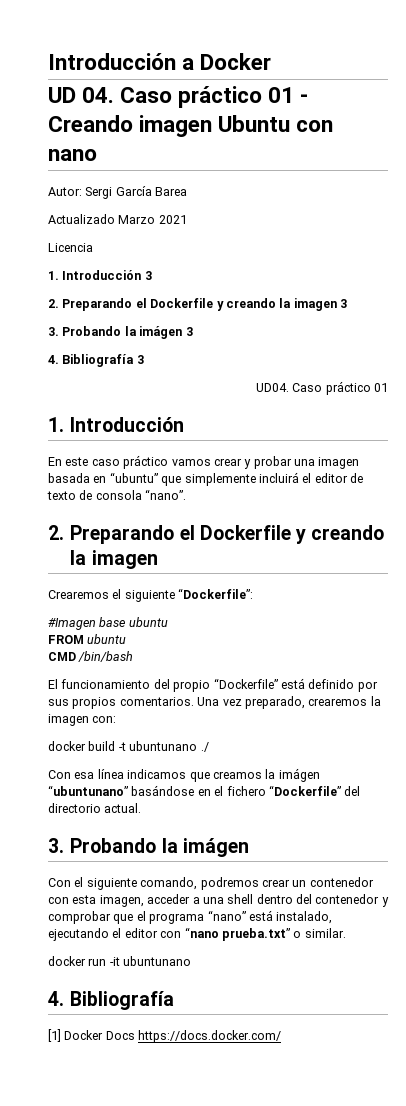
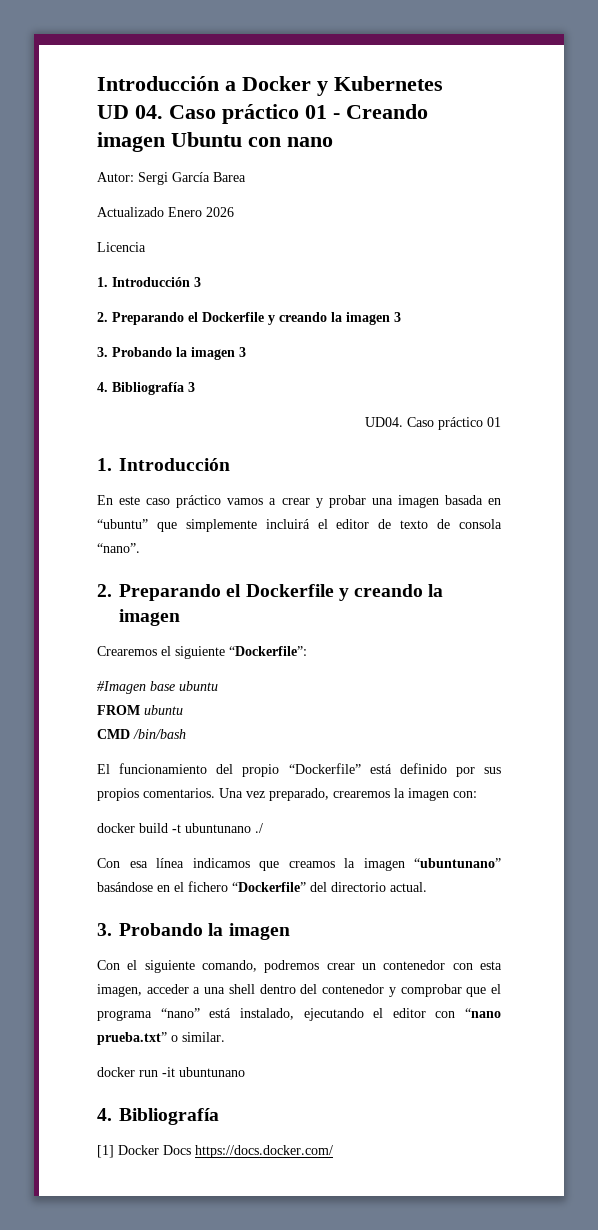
(272, 61) none -> [317,76,443,96] y Kubernetes
[118,215,187,224] Marzo 2021 -> [168,207,234,217] Enero 2026
[139,326,183,339] imágen -> [191,347,235,360] imagen
(211, 462) none -> [269,498,277,505] a
[278,768,320,782] imágen -> [363,858,405,871] imagen
[182,838,249,857] imágen -> [228,923,290,940] imagen

